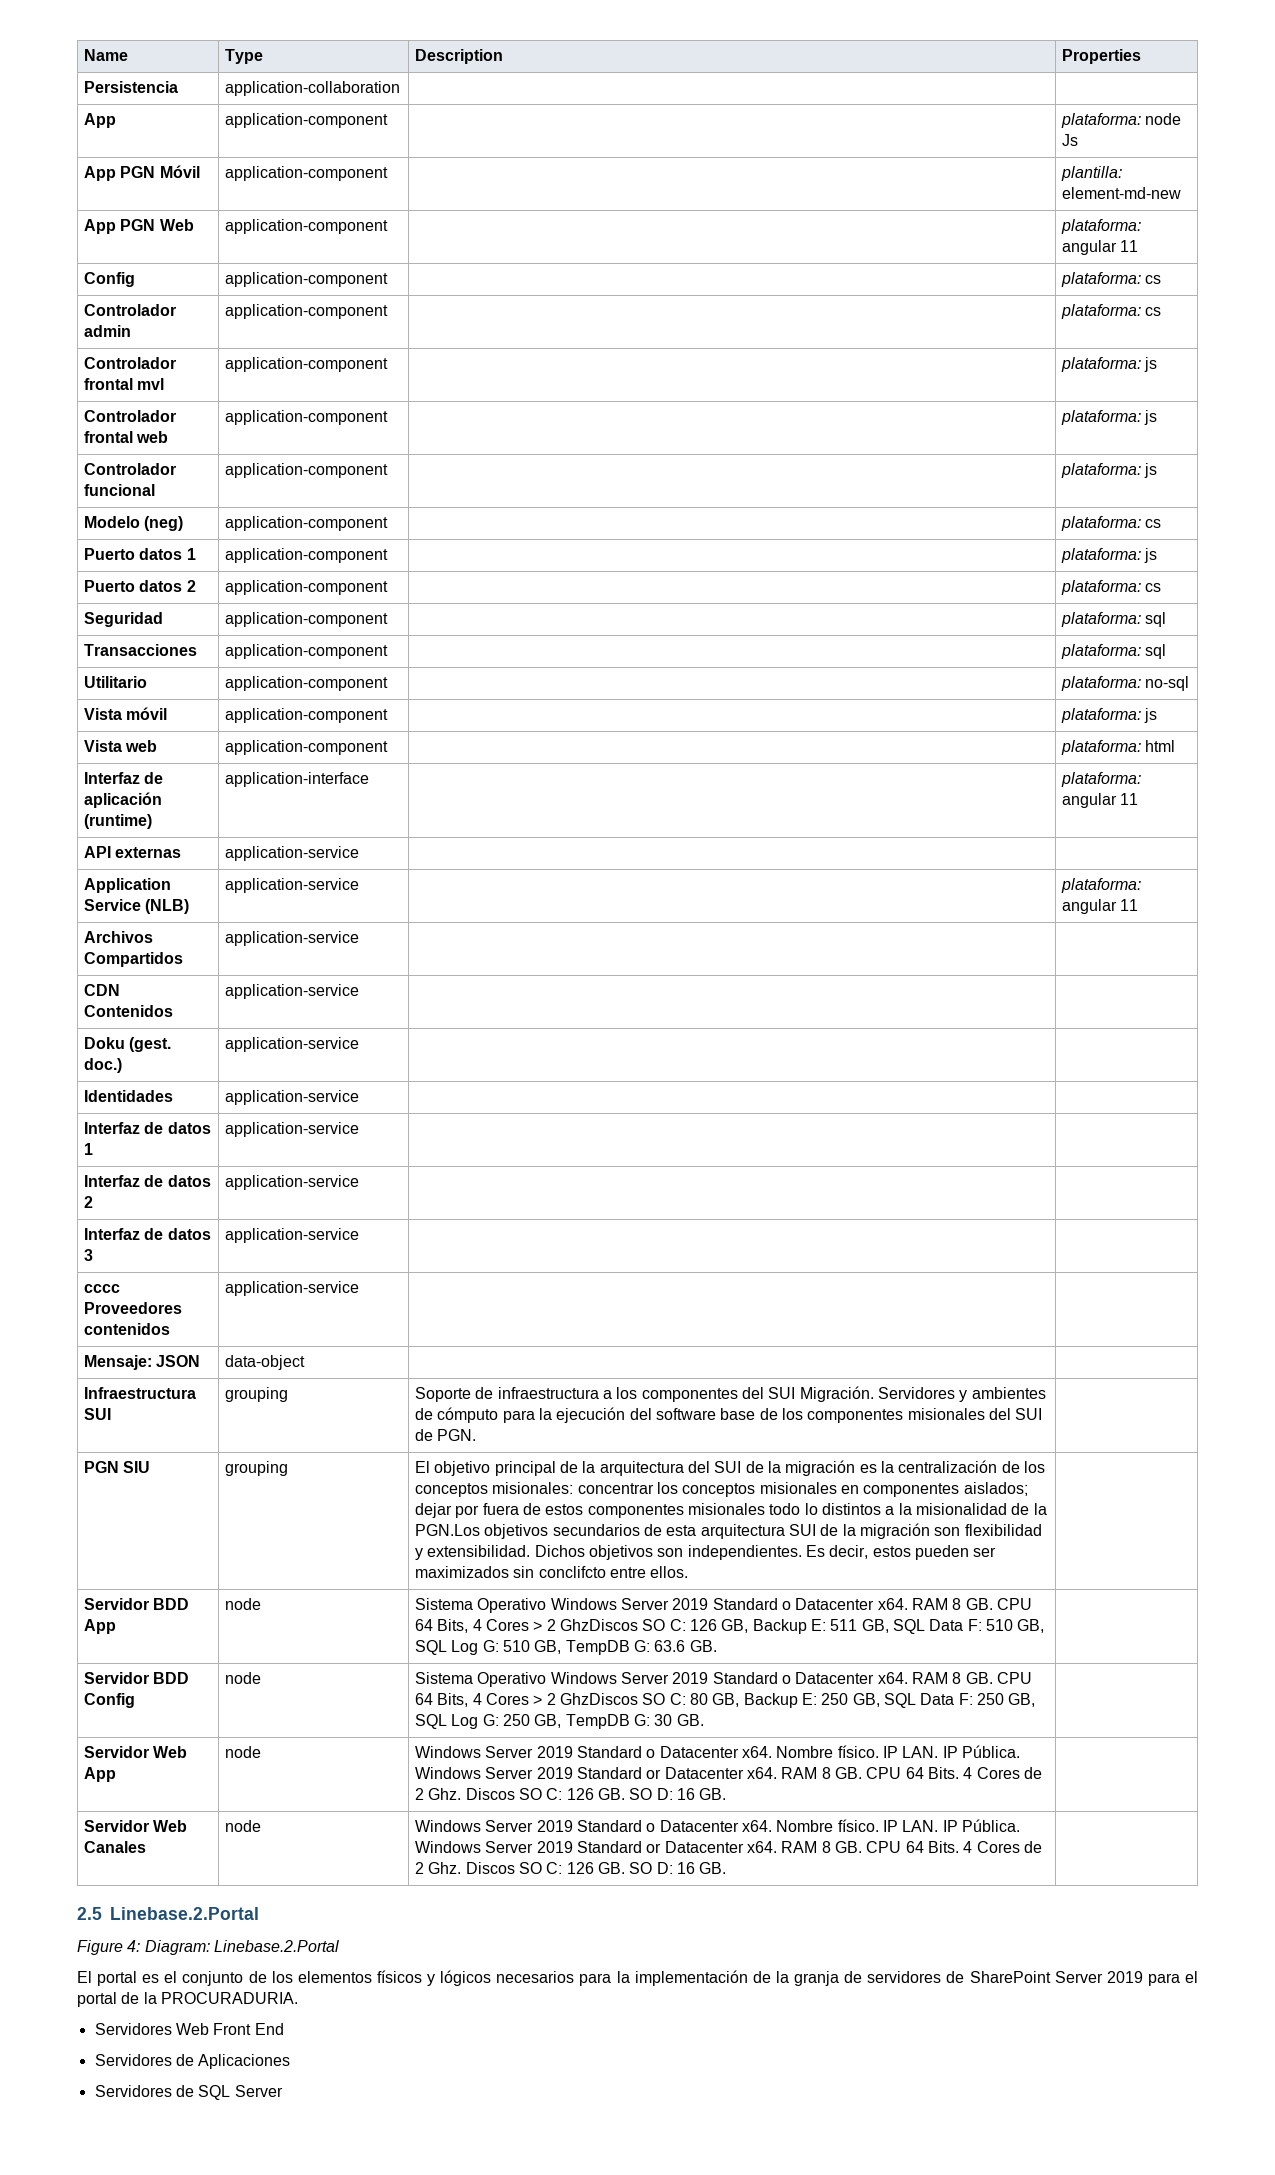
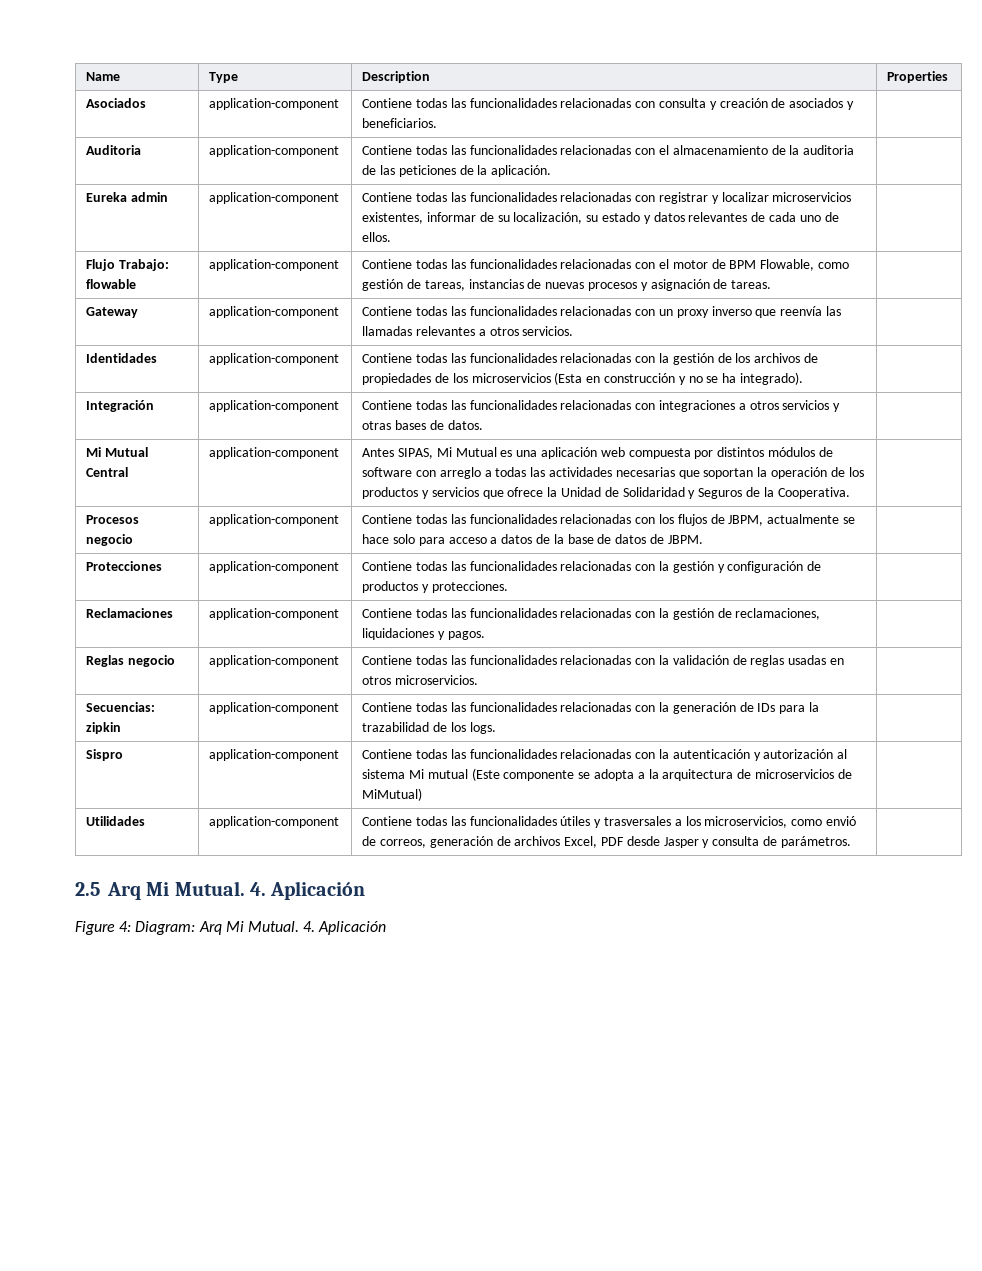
[84,81,179,93] [225,81,401,96] [84,113,117,128] [225,113,389,128] [1061,113,1182,128] [1062,134,1079,146] [84,165,200,181] [225,166,389,181] [1061,166,1123,181] [1062,187,1182,199] [84,219,194,234] [225,219,389,234] [1061,219,1142,234] [1062,240,1139,255] [84,272,136,287] [225,272,389,287] [1061,272,1162,287] [84,304,177,316] [84,325,132,337] [225,304,389,319] [1061,304,1162,319] [84,357,177,369] [84,378,165,390] [225,357,389,372] [1061,357,1158,372] [84,410,177,422] [84,431,169,443] [225,410,389,425] [1061,410,1158,425] [84,463,177,475] [84,484,156,496] [225,463,389,478] [1061,463,1158,478] [84,516,184,531] [225,516,389,531] [1061,516,1162,531] [84,548,196,560] [225,548,389,563] [1061,548,1158,563] [84,580,196,592] [225,580,389,595] [1061,580,1162,595] [84,612,164,627] [225,612,389,627] [1061,612,1167,627] [84,644,198,656] [225,644,389,659] [1061,644,1167,659] [84,676,148,688] [225,676,389,691] [1061,676,1190,691] [84,707,168,720] [225,708,389,723] [1061,708,1158,723] [84,740,158,752] [225,740,389,755] [1061,740,1176,755] [84,772,164,784] [84,792,163,808] [84,814,153,829] [225,772,370,787] [1061,772,1142,787] [1062,793,1139,808] [84,846,182,858] [225,846,360,861] [84,878,172,893] [84,899,190,914] [225,878,360,893] [1061,878,1142,893] [1062,899,1139,914] [84,931,154,943] [84,952,184,967] [225,931,360,946] [84,984,121,996] [84,1005,174,1017] [225,984,360,999] [84,1037,172,1052] [84,1058,123,1073] [225,1037,360,1052] [84,1090,174,1102] [225,1090,360,1105] [84,1122,211,1134] [84,1143,94,1155] [225,1122,360,1137] [84,1175,211,1187] [84,1196,94,1208] [225,1175,360,1190] [84,1228,211,1240] [84,1249,94,1261] [225,1228,360,1243] [84,1284,121,1293] [84,1302,183,1314] [84,1323,171,1335] [225,1281,360,1296] [84,1355,201,1370] [225,1355,306,1370] [84,1387,197,1399] [84,1408,112,1420] [225,1387,289,1402] [415,1386,1046,1402] [415,1407,1043,1423] [415,1429,477,1441] [84,1461,151,1473] [225,1461,289,1476] [415,1460,1045,1476] [415,1482,1028,1497] [415,1503,1047,1518] [415,1523,1042,1539] [415,1545,997,1560] [415,1566,689,1578] [84,1598,190,1610] [84,1619,117,1634] [225,1598,262,1610] [415,1598,1032,1613] [415,1619,1045,1634] [415,1640,717,1655] [84,1672,190,1684] [84,1693,136,1708] [225,1672,262,1684] [415,1672,1032,1687] [415,1693,1036,1708] [415,1714,704,1729] [84,1746,188,1758] [84,1767,117,1782] [225,1746,262,1758] [415,1745,1020,1758] [415,1767,1042,1779] [415,1788,727,1800] [84,1820,188,1832] [84,1841,147,1853] [225,1820,262,1832] [415,1819,1020,1832] [415,1841,1042,1853] [415,1862,727,1874] [77,1907,259,1920] [77,1940,339,1955] [77,1970,1198,1986] [77,1992,298,2007] [94,2023,284,2035] [94,2054,291,2069] [94,2085,283,2100] Persistencia | application-collaboration | | // App | application-component | | plataforma: node Js // App PGN Móvil | application-component | | plantilla: element-md-new // App PGN Web | application-component | | plataforma: angular 11 // Config | application-component | | plataforma: cs // Controlador admin | application-component | | plataforma: cs // Controlador frontal mvl | application-component | | plataforma: js // Controlador frontal web | application-component | | plataforma: js // Controlador funcional | application-component | | plataforma: js // Modelo (neg) | application-component | | plataforma: cs // Puerto datos 1 | application-component | | plataforma: js // Puerto datos 2 | application-component | | plataforma: cs // Seguridad | application-component | | plataforma: sql // Transacciones | application-component | | plataforma: sql // Utilitario | application-component | | plataforma: no-sql // Vista móvil | application-component | | plataforma: js // Vista web | application-component | | plataforma: html // Interfaz de aplicación (runtime) | application-interface | | plataforma: angular 11 // API externas | application-service | | // Application Service (NLB) | application-service | | plataforma: angular 11 // Archivos Compartidos | application-service | | // CDN Contenidos | application-service | | // Doku (gest. doc.) | application-service | | // Identidades | application-service | | // Interfaz de datos 1 | application-service | | // Interfaz de datos 2 | application-service | | // Interfaz de datos 3 | application-service | | // cccc Proveedores contenidos | application-service | | // Mensaje: JSON | data-object | | // Infraestructura SUI | grouping | Soporte de infraestructura a los componentes del SUI Migración. Servidores y ambientes de cómputo para la ejecución del software base de los componentes misionales del SUI de PGN. | // PGN SIU | grouping | El objetivo principal de la arquitectura del SUI de la migración es la centralización de los conceptos misionales: concentrar los conceptos misionales en componentes aislados; dejar por fuera de estos componentes misionales todo lo distintos a la misionalidad de la PGN.Los objetivos secundarios de esta arquitectura SUI de la migración son flexibilidad y extensibilidad. Dichos objetivos son independientes. Es decir, estos pueden ser maximizados sin conclifcto entre ellos. | // Servidor BDD App | node | Sistema Operativo Windows Server 2019 Standard o Datacenter x64. RAM 8 GB. CPU 64 Bits, 4 Cores > 2 GhzDiscos SO C: 126 GB, Backup E: 511 GB, SQL Data F: 510 GB, SQL Log G: 510 GB, TempDB G: 63.6 GB. | // Servidor BDD Config | node | Sistema Operativo Windows Server 2019 Standard o Datacenter x64. RAM 8 GB. CPU 64 Bits, 4 Cores > 2 GhzDiscos SO C: 80 GB, Backup E: 250 GB, SQL Data F: 250 GB, SQL Log G: 250 GB, TempDB G: 30 GB. | // Servidor Web App | node | Windows Server 2019 Standard o Datacenter x64. Nombre físico. IP LAN. IP Pública. Windows Server 2019 Standard or Datacenter x64. RAM 8 GB. CPU 64 Bits. 4 Cores de 2 Ghz. Discos SO C: 126 GB. SO D: 16 GB. | // Servidor Web Canales | node | Windows Server 2019 Standard o Datacenter x64. Nombre físico. IP LAN. IP Pública. Windows Server 2019 Standard or Datacenter x64. RAM 8 GB. CPU 64 Bits. 4 Cores de 2 Ghz. Discos SO C: 126 GB. SO D: 16 GB. | // 2.5 Linebase.2.Portal // Figure 4: Diagram: Linebase.2.Portal // El portal es el conjunto de los elementos físicos y lógicos necesarios para la implementación de la granja de servidores de SharePoint Server 2019 para el portal de la PROCURADURIA. // Servidores Web Front End // Servidores de Aplicaciones // Servidores de SQL Server -> [86,98,147,108] [209,98,340,110] [362,98,854,110] [362,118,438,128] [86,145,142,155] [209,145,340,157] [362,145,855,155] [362,165,552,177] [86,192,169,202] [209,192,340,204] [362,192,852,204] [362,212,839,224] [362,232,392,242] [86,259,170,271] [86,279,137,289] [209,259,340,271] [362,259,849,271] [362,279,772,291] [86,307,139,318] [209,306,340,318] [362,306,841,318] [362,326,574,336] [86,353,158,363] [209,353,340,365] [362,353,818,365] [362,372,803,385] [86,400,155,412] [209,400,340,412] [362,400,841,412] [362,420,483,430] [86,447,149,457] [86,467,129,477] [209,447,340,459] [362,447,833,459] [362,467,864,479] [362,487,850,499] [86,515,140,524] [86,534,134,546] [209,514,340,526] [362,514,855,526] [362,534,703,546] [86,561,163,571] [209,561,340,573] [362,561,822,573] [362,581,508,593] [86,608,174,618] [209,608,340,620] [362,608,821,620] [362,628,485,640] [86,655,176,667] [209,655,340,667] [362,655,844,667] [362,675,479,685] [86,702,156,712] [86,722,122,734] [209,702,340,714] [362,702,819,714] [362,722,496,734] [86,749,124,761] [209,749,340,761] [362,749,848,761] [362,768,852,781] [362,788,423,801] [86,816,146,826] [209,816,340,828] [362,816,856,828] [362,836,851,848] [75,881,366,900] [75,921,387,935] Asociados | application-component | Contiene todas las funcionalidades relacionadas con consulta y creación de asociados y beneficiarios. | // Auditoria | application-component | Contiene todas las funcionalidades relacionadas con el almacenamiento de la auditoria de las peticiones de la aplicación. | // Eureka admin | application-component | Contiene todas las funcionalidades relacionadas con registrar y localizar microservicios existentes, informar de su localización, su estado y datos relevantes de cada uno de ellos. | // Flujo Trabajo: flowable | application-component | Contiene todas las funcionalidades relacionadas con el motor de BPM Flowable, como gestión de tareas, instancias de nuevas procesos y asignación de tareas. | // Gateway | application-component | Contiene todas las funcionalidades relacionadas con un proxy inverso que reenvía las llamadas relevantes a otros servicios. | // Identidades | application-component | Contiene todas las funcionalidades relacionadas con la gestión de los archivos de propiedades de los microservicios (Esta en construcción y no se ha integrado). | // Integración | application-component | Contiene todas las funcionalidades relacionadas con integraciones a otros servicios y otras bases de datos. | // Mi Mutual Central | application-component | Antes SIPAS, Mi Mutual es una aplicación web compuesta por distintos módulos de software con arreglo a todas las actividades necesarias que soportan la operación de los productos y servicios que ofrece la Unidad de Solidaridad y Seguros de la Cooperativa. | // Procesos negocio | application-component | Contiene todas las funcionalidades relacionadas con los flujos de JBPM, actualmente se hace solo para acceso a datos de la base de datos de JBPM. | // Protecciones | application-component | Contiene todas las funcionalidades relacionadas con la gestión y configuración de productos y protecciones. | // Reclamaciones | application-component | Contiene todas las funcionalidades relacionadas con la gestión de reclamaciones, liquidaciones y pagos. | // Reglas negocio | application-component | Contiene todas las funcionalidades relacionadas con la validación de reglas usadas en otros microservicios. | // Secuencias: zipkin | application-component | Contiene todas las funcionalidades relacionadas con la generación de IDs para la trazabilidad de los logs. | // Sispro | application-component | Contiene todas las funcionalidades relacionadas con la autenticación y autorización al sistema Mi mutual (Este componente se adopta a la arquitectura de microservicios de MiMutual) | // Utilidades | application-component | Contiene todas las funcionalidades útiles y trasversales a los microservicios, como envió de correos, generación de archivos Excel, PDF desde Jasper y consulta de parámetros. | // 2.5 Arq Mi Mutual. 4. Aplicación // Figure 4: Diagram: Arq Mi Mutual. 4. Aplicación

